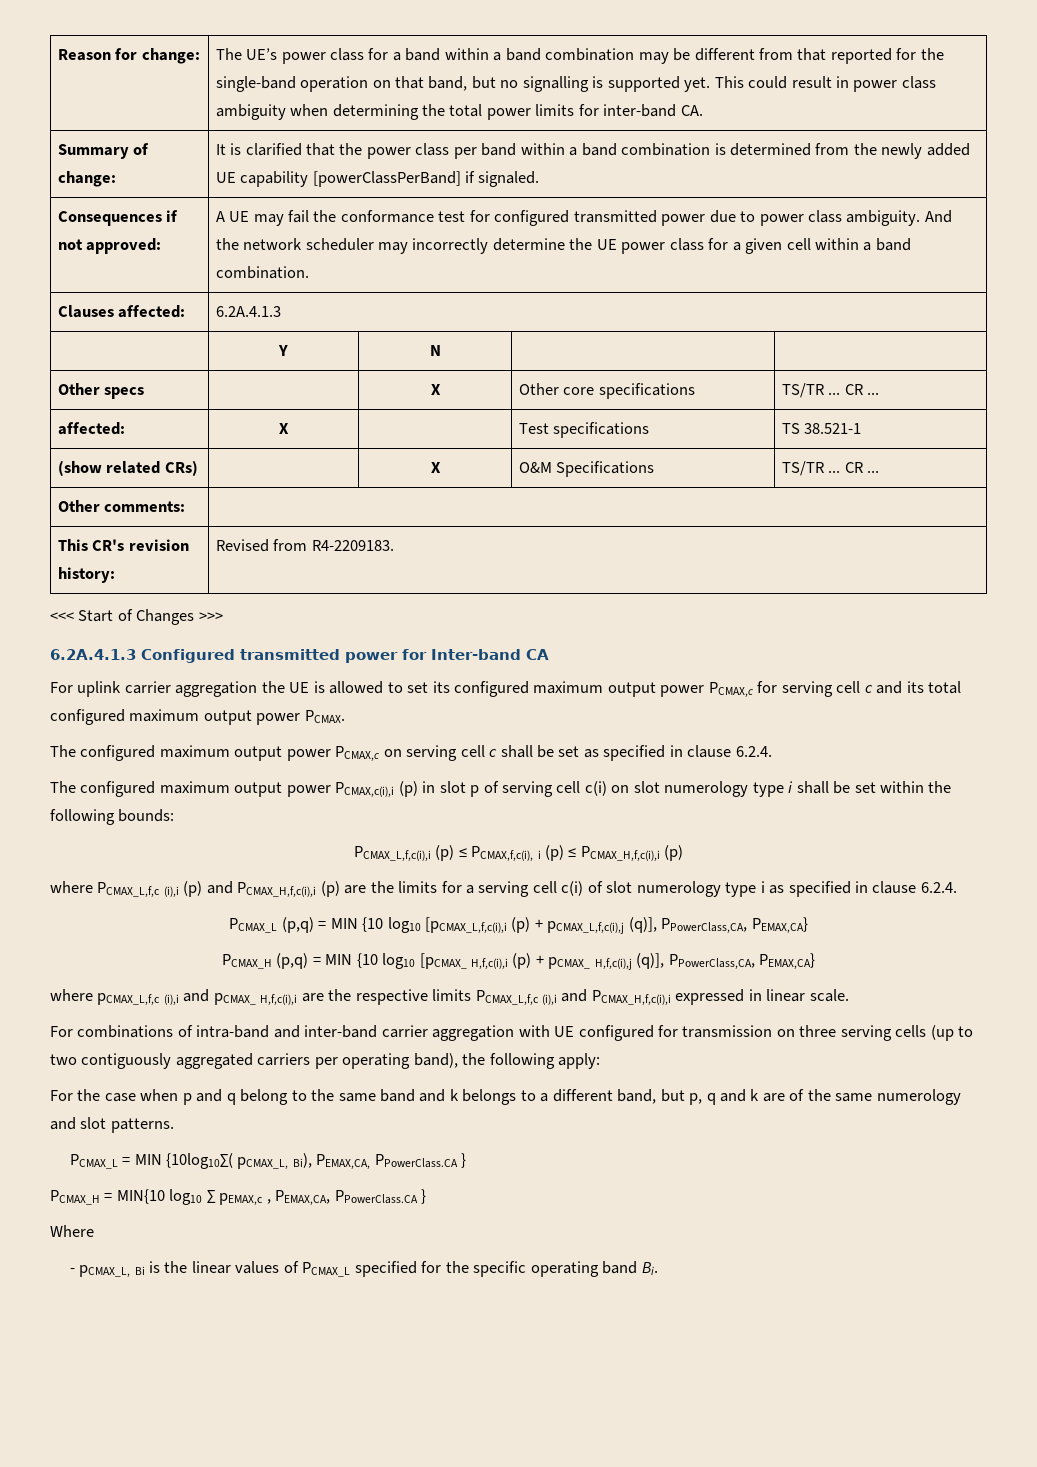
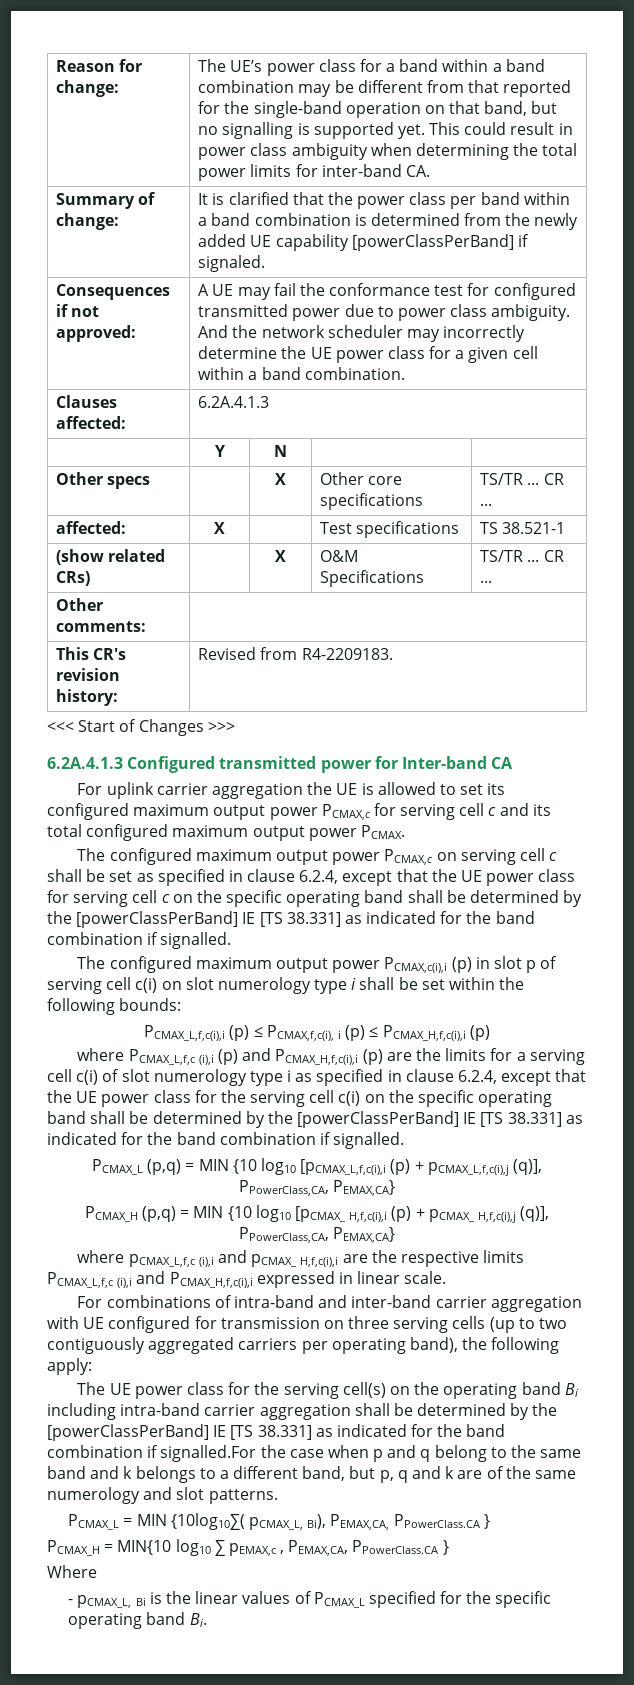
[735,746,772,757] 6.2.4. -> [299,869,576,886] [47,890,583,907] [47,911,535,928] [47,932,232,949] 6.2.4, except that the UE power class for serving cell c on the specific operating band shall be determined by the [powerClassPerBand] IE [TS 38.331] as indicated for the band combination if signalled.
[920,882,957,893] 6.2.4. -> [458,1069,587,1086] [47,1090,553,1107] [47,1111,583,1128] [47,1132,405,1149] 6.2.4, except that the UE power class for the serving cell c(i) on the specific operating band shall be determined by the [powerClassPerBand] IE [TS 38.331] as indicated for the band combination if signalled.
[50,1090,73,1101] For -> [77,1382,578,1399] [47,1403,558,1420] [47,1424,506,1441] [47,1445,257,1462] The UE power class for the serving cell(s) on the operating band Bi including intra-band carrier aggregation shall be determined by the [powerClassPerBand] IE [TS 38.331] as indicated for the band combination if signalled.For

